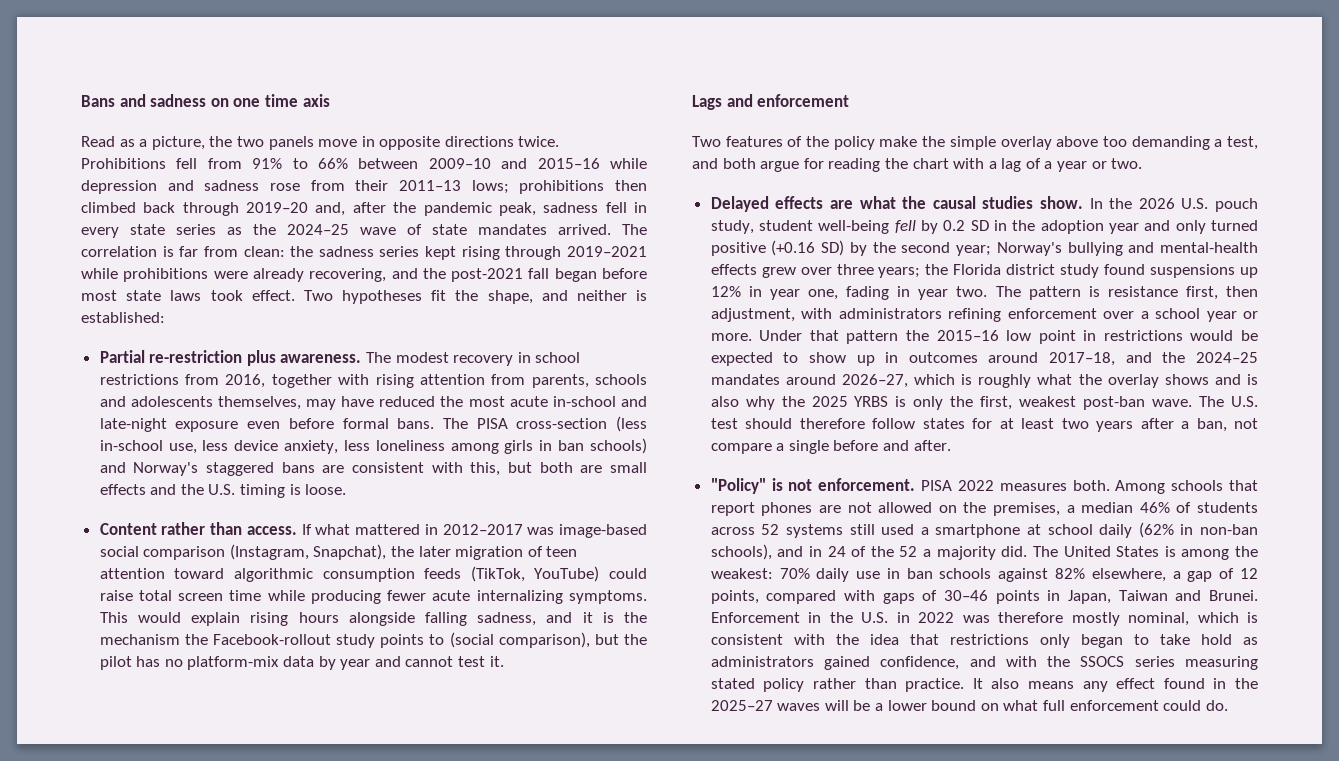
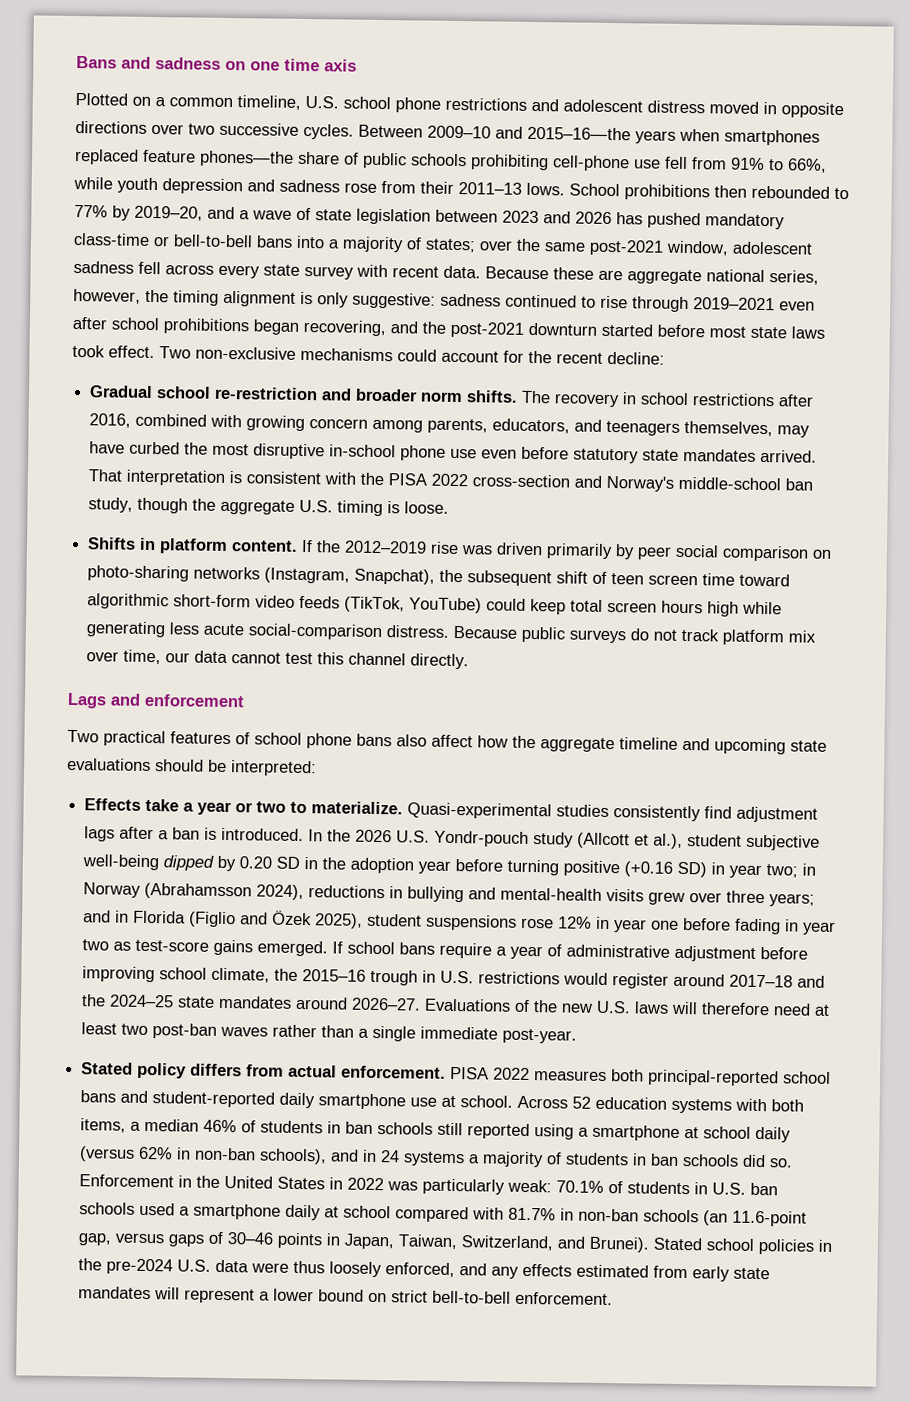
[81,136,560,150] [81,158,647,169] Read as a picture, the two panels move in opposite directions twice. Prohibitions fell from 91% to 66% between 2009–10 and 2015–16 while -> [75,92,844,119] [75,120,820,146] [74,148,827,173] [73,176,158,194] Plotted on a common timeline, U.S. school phone restrictions and adolescent distress moved in opposite directions over two successive cycles. Between 2009–10 and 2015–16—the years when smartphones replaced feature phones—the share of public schools prohibiting cell-phone use fell from 91% to 66%, while youth
[471,180,647,194] [81,202,648,216] [81,224,647,238] [81,246,647,260] [81,268,304,282] lows; prohibitions then climbed back through 2019–20 and, after the pandemic peak, sadness fell in every state series as the 2024–25 wave of state mandates arrived. The correlation is far from clean: the sadness series kept rising through 2019–2021 while prohibitions were already -> [526,182,849,201] [74,204,785,230] [73,232,813,256] [73,260,819,285] [73,288,815,313] [72,316,299,335] lows. School prohibitions then rebounded to 77% by 2019–20, and a wave of state legislation between 2023 and 2026 has pushed mandatory class-time or bell-to-bell bans into a majority of states; over the same post-2021 window, adolescent sadness fell across every state survey with recent data. Because these are aggregate national series, however, the timing alignment is only suggestive: sadness continued to rise through 2019–2021 even after school prohibitions began
[528,268,597,282] fall began -> [528,322,653,337] downturn started
[341,290,647,304] [81,312,165,323] [99,350,581,366] [99,374,647,388] [99,396,213,407] hypotheses fit the shape, and neither is established: // Partial re-restriction plus awareness. The modest recovery in school restrictions from 2016, together with rising attention from parents, schools and adolescents -> [195,346,665,365] [89,385,815,408] [89,413,681,436] non-exclusive mechanisms could account for the recent decline: // Gradual school re-restriction and broader norm shifts. The recovery in school restrictions after 2016, combined with growing concern among parents, educators, and teenagers
[379,396,436,407] reduced -> [129,441,181,455] curbed
[509,396,647,407] [99,416,647,432] [99,438,647,454] [99,462,648,476] [99,484,347,498] [99,522,647,538] [99,544,578,560] [99,568,415,582] acute in-school and late-night exposure even before formal bans. The PISA cross-section (less in-school use, less device anxiety, less loneliness among girls in ban schools) and Norway's staggered bans are consistent with this, but both are small effects and the U.S. timing is loose. // Content rather than access. If what mattered in 2012–2017 was image-based social comparison (Instagram, Snapchat), the later migration of teen attention toward algorithmic consumption -> [253,443,818,464] [88,469,814,492] [88,497,450,517] [87,537,833,562] [87,565,791,587] [87,593,296,610] disruptive in-school phone use even before statutory state mandates arrived. That interpretation is consistent with the PISA 2022 cross-section and Norway's middle-school ban study, though the aggregate U.S. timing is loose. // Shifts in platform content. If the 2012–2019 rise was driven primarily by peer social comparison on photo-sharing networks (Instagram, Snapchat), the subsequent shift of teen screen time toward algorithmic short-form video
[99,590,133,601] raise -> [530,598,567,615] keep
[229,590,647,604] [99,612,647,626] [99,632,647,648] [99,656,504,670] time while producing fewer acute internalizing symptoms. This would explain rising hours alongside falling sadness, and it is the mechanism the Facebook-rollout study points to (social comparison), but the pilot has no platform-mix data by year and cannot test it. -> [661,600,783,617] [86,621,817,646] [86,649,470,670] hours high while generating less acute social-comparison distress. Because public surveys do not track platform mix over time, our data cannot test this channel directly.
(721, 141) none -> [103,730,166,747] practical
[806,136,1258,150] [692,158,1143,172] [710,196,1258,212] [710,220,966,234] the policy make the simple overlay above too demanding a test, and both argue for reading the chart with a lag of a year or two. // Delayed effects are what the causal studies show. In the 2026 U.S. pouch study, student well-being fell by 0.2 -> [254,732,827,755] [67,757,317,777] [84,798,819,823] [84,826,821,851] [82,854,273,872] school phone bans also affect how the aggregate timeline and upcoming state evaluations should be interpreted: // Effects take a year or two to materialize. Quasi-experimental studies consistently find adjustment lags after a ban is introduced. In the 2026 U.S. Yondr-pouch study (Allcott et al.), student subjective well-being dipped by 0.20
[1144,220,1258,234] [710,240,1062,256] and only turned positive (+0.16 SD) by the second year; Norway's -> [455,859,817,879] [83,882,404,901] before turning positive (+0.16 SD) in year two; in Norway (Abrahamsson 2024), reductions in
[710,264,757,275] effects -> [606,888,645,902] visits
[925,264,1258,278] the Florida district study found suspensions up -> [83,910,555,931] and in Florida (Figlio and Özek 2025), student suspensions rose
[808,289,838,300] one, -> [651,918,732,931] one before
[956,286,1258,300] [710,308,1258,322] [710,330,1258,344] [710,352,1116,366] two. The pattern is resistance first, then adjustment, with administrators refining enforcement over a school year or more. Under that pattern the 2015–16 low point in restrictions would be expected to show up in outcomes around 2017–18, -> [82,939,809,962] [82,966,794,989] two as test-score gains emerged. If school bans require a year of administrative adjustment before improving school climate, the 2015–16 trough in U.S. restrictions would register around 2017–18
(1258, 357) none -> [177,996,216,1008] state
[841,374,1258,388] [710,396,1258,410] [710,418,1258,432] [710,440,951,454] [710,478,1258,494] [710,502,1060,516] 2026–27, which is roughly what the overlay shows and is also why the 2025 YRBS is only the first, weakest post-ban wave. The U.S. test should therefore follow states for at least two years after a ban, not compare a single before and after. // "Policy" is not enforcement. PISA 2022 measures both. Among schools that report phones are not allowed on the premises, -> [351,997,831,1016] [81,1022,578,1044] [81,1062,832,1087] [80,1090,805,1114] [80,1118,127,1133] 2026–27. Evaluations of the new U.S. laws will therefore need at least two post-ban waves rather than a single immediate post-year. // Stated policy differs from actual enforcement. PISA 2022 measures both principal-reported school bans and student-reported daily smartphone use at school. Across 52 education systems with both items,
[710,524,915,538] across 52 systems still used -> [327,1121,575,1140] in ban schools still reported using
[1138,522,1174,538] (62% -> [79,1146,174,1162] (versus 62%
[851,546,1258,560] [710,568,1258,582] [710,590,876,604] of the 52 a majority did. The United States is among the weakest: 70% daily use in ban schools against 82% elsewhere, a gap of 12 points, compared with -> [403,1151,794,1168] [79,1174,779,1196] [79,1202,808,1227] [78,1232,166,1246] systems a majority of students in ban schools did so. Enforcement in the United States in 2022 was particularly weak: 70.1% of students in U.S. ban schools used a smartphone daily at school compared with 81.7% in non-ban schools (an 11.6-point gap, versus
[1118,590,1258,601] [710,612,1258,626] [710,634,1258,648] [710,656,1258,670] [710,678,1258,692] [710,700,1228,711] Taiwan and Brunei. Enforcement in the U.S. in 2022 was therefore mostly nominal, which is consistent with the idea that restrictions only began to take hold as administrators gained confidence, and with the SSOCS series measuring stated policy rather than practice. It also means any effect found in the 2025–27 waves will be a lower bound on what full enforcement could do. -> [398,1234,833,1255] [78,1258,771,1282] [78,1286,614,1306] Taiwan, Switzerland, and Brunei). Stated school policies in the pre-2024 U.S. data were thus loosely enforced, and any effects estimated from early state mandates will represent a lower bound on strict bell-to-bell enforcement.

